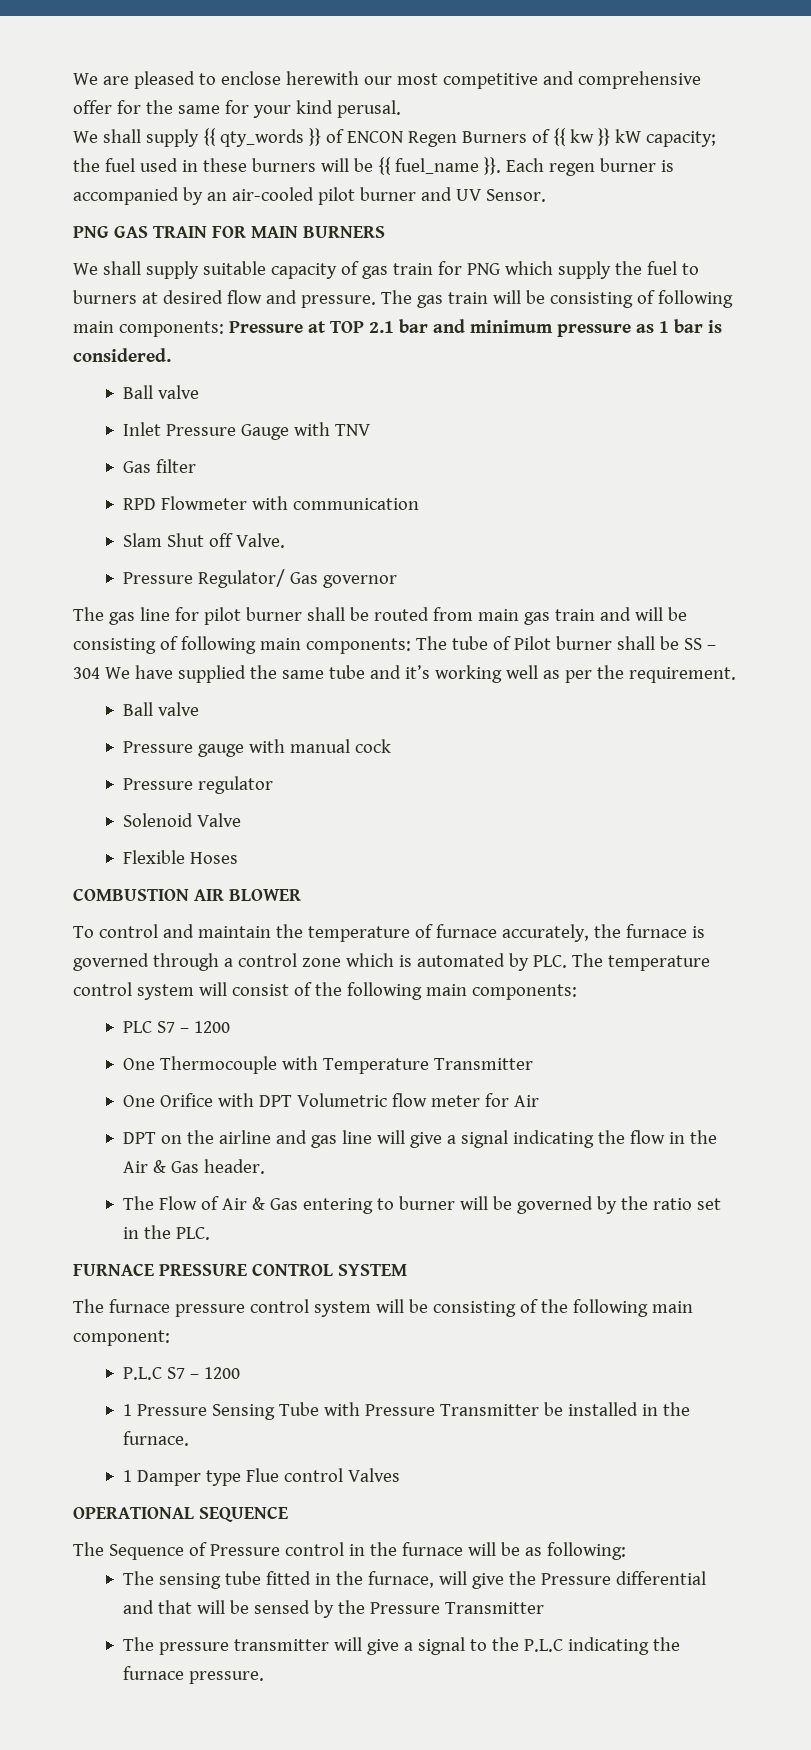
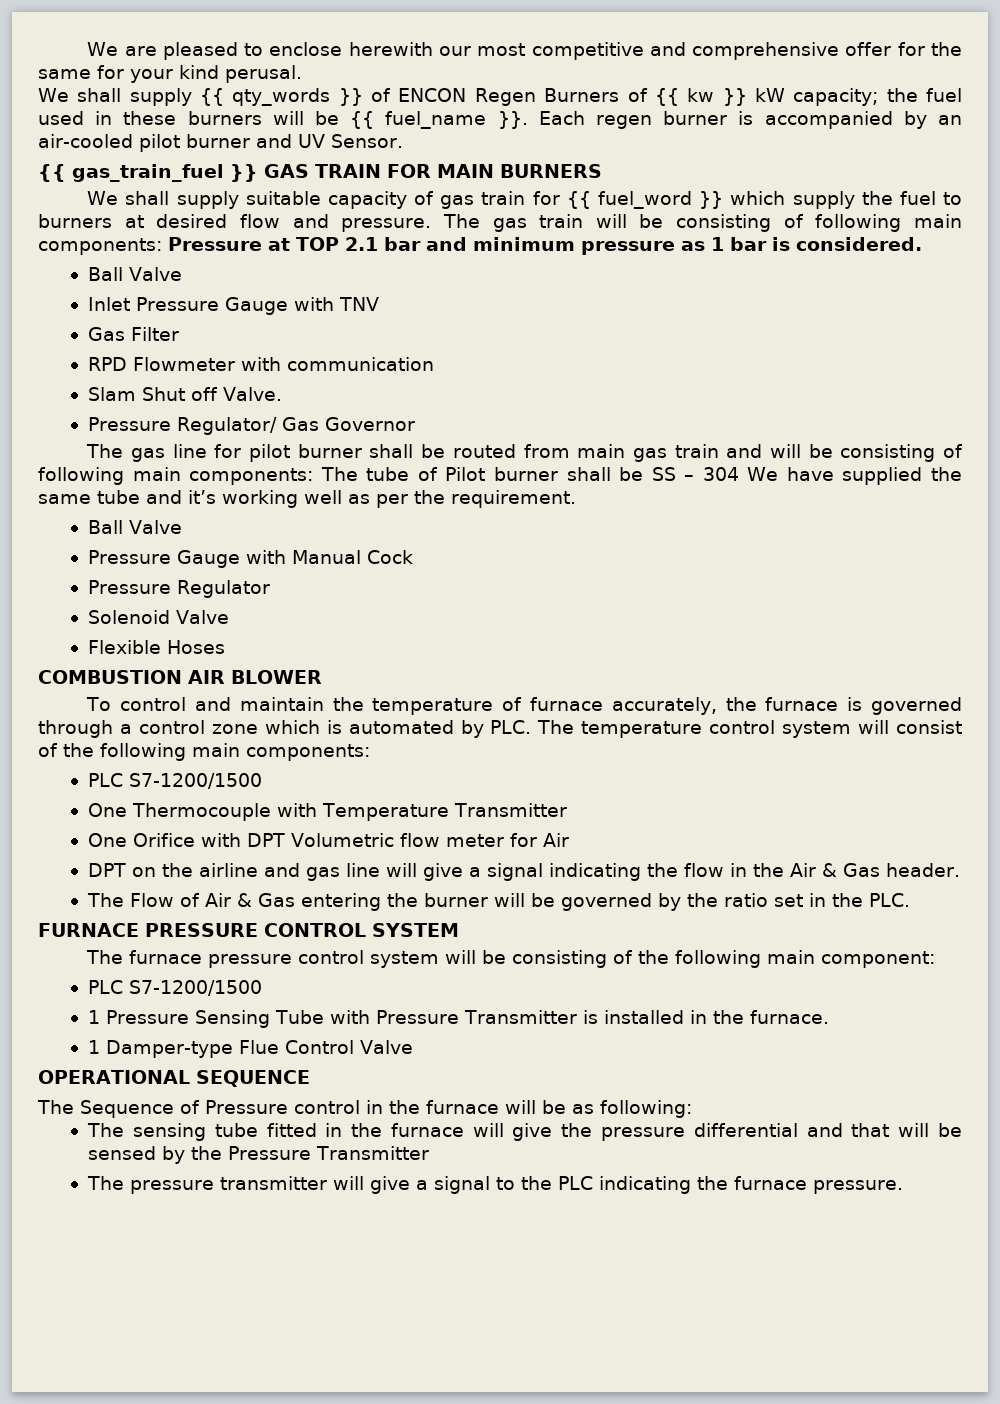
[73,226,109,238] PNG -> [38,164,258,182] {{ gas_train_fuel }}
[466,263,500,275] PNG -> [566,191,724,209] {{ fuel_word }}
[157,385,199,399] valve -> [129,267,183,281] Valve
[155,459,196,473] filter -> [131,327,180,341] Filter
[322,575,397,588] governor -> [325,417,416,431] Governor
[157,702,199,716] [122,739,391,757] [122,776,273,794] valve // Pressure gauge with manual cock // Pressure regulator -> [129,520,183,534] [88,550,414,568] [88,580,271,598] Valve // Pressure Gauge with Manual Cock // Pressure Regulator
[156,1021,230,1033] S7 – 1200 -> [129,773,263,789] S7-1200/1500
[376,1198,394,1210] to -> [387,893,419,907] the
[122,1367,240,1380] P.L.C S7 – 1200 -> [88,980,263,996] PLC S7-1200/1500
[543,1402,563,1416] be -> [583,1010,599,1024] is
[136,1468,400,1486] Damper type Flue control Valves -> [106,1040,414,1058] Damper-type Flue Control Valve
[367,1571,434,1588] furnace, -> [390,1123,464,1137] furnace
[540,1573,611,1585] Pressure -> [601,1127,686,1141] pressure
[523,1639,563,1652] P.L.C -> [558,1176,594,1190] PLC

